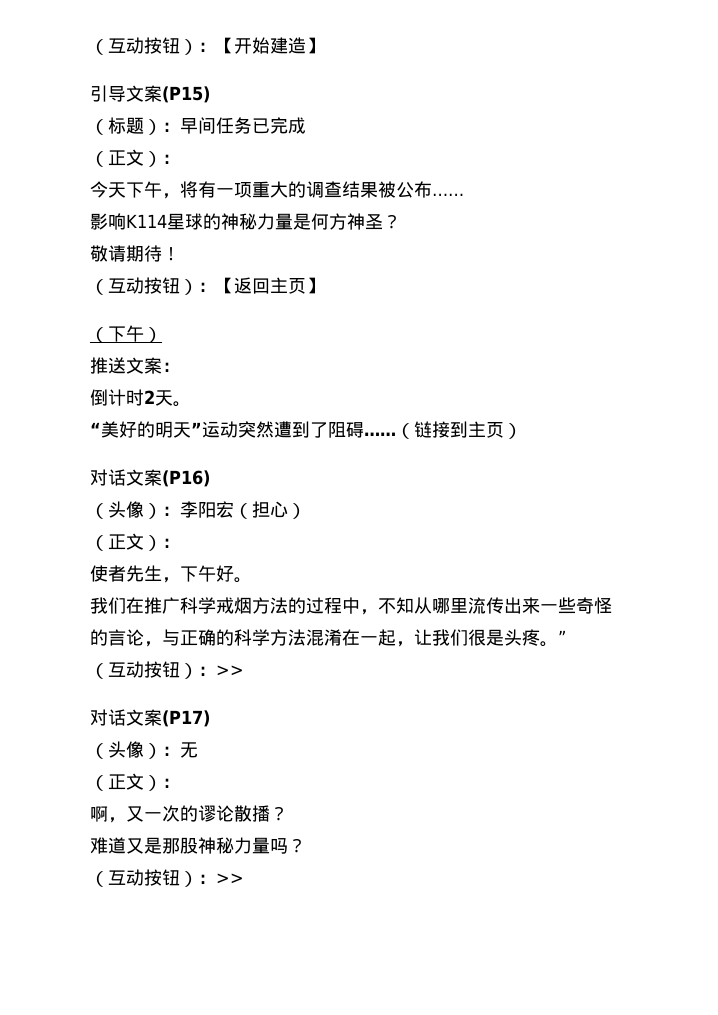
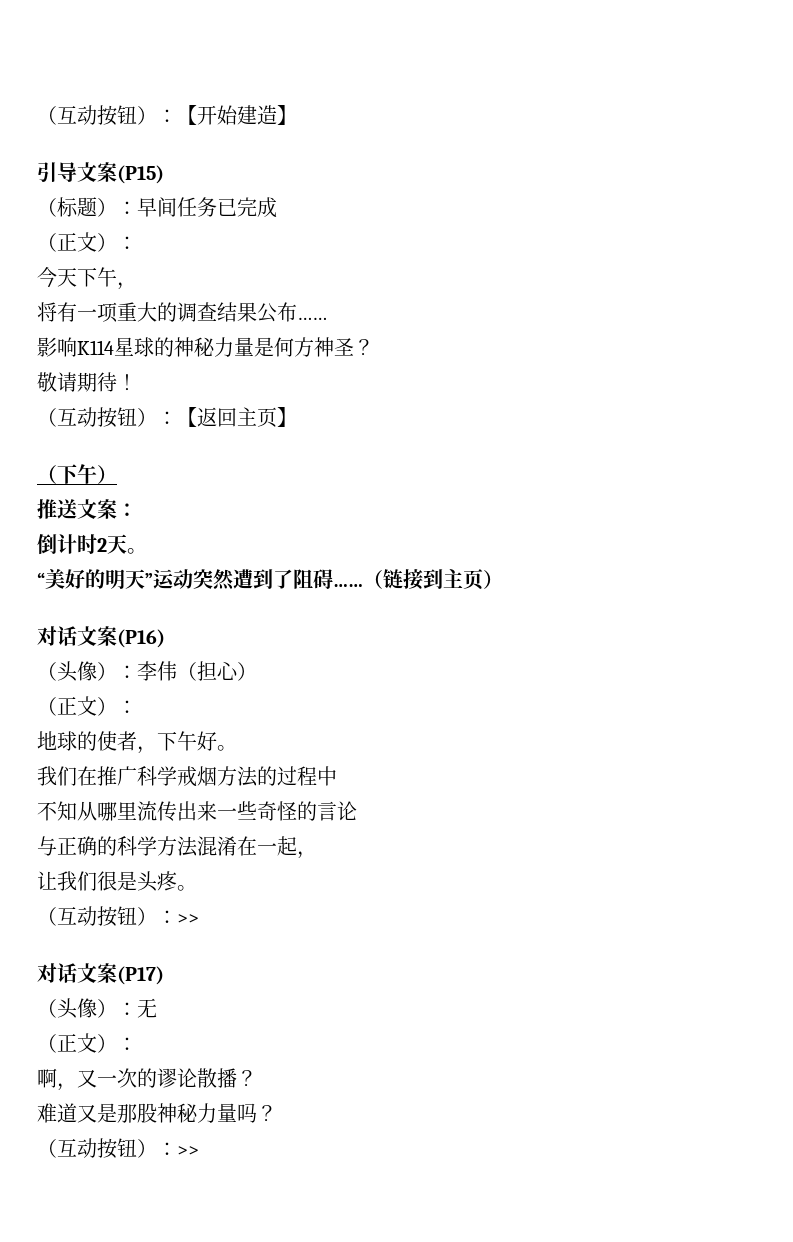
(180, 196) none -> (137, 286) //
[378,181,396,198] 被 -> (257, 312) none
[198,501,234,518] 阳宏 -> [157,661,177,681] 伟
[90,565,162,582] 使者先生 -> [37,731,137,751] 地球的使者
[360,609,378,615] ， -> (337, 776) //
[144,641,162,647] ， -> (357, 811) //
(414, 644) none -> (317, 855) //
[558,630,566,644] ” -> (197, 888) none

